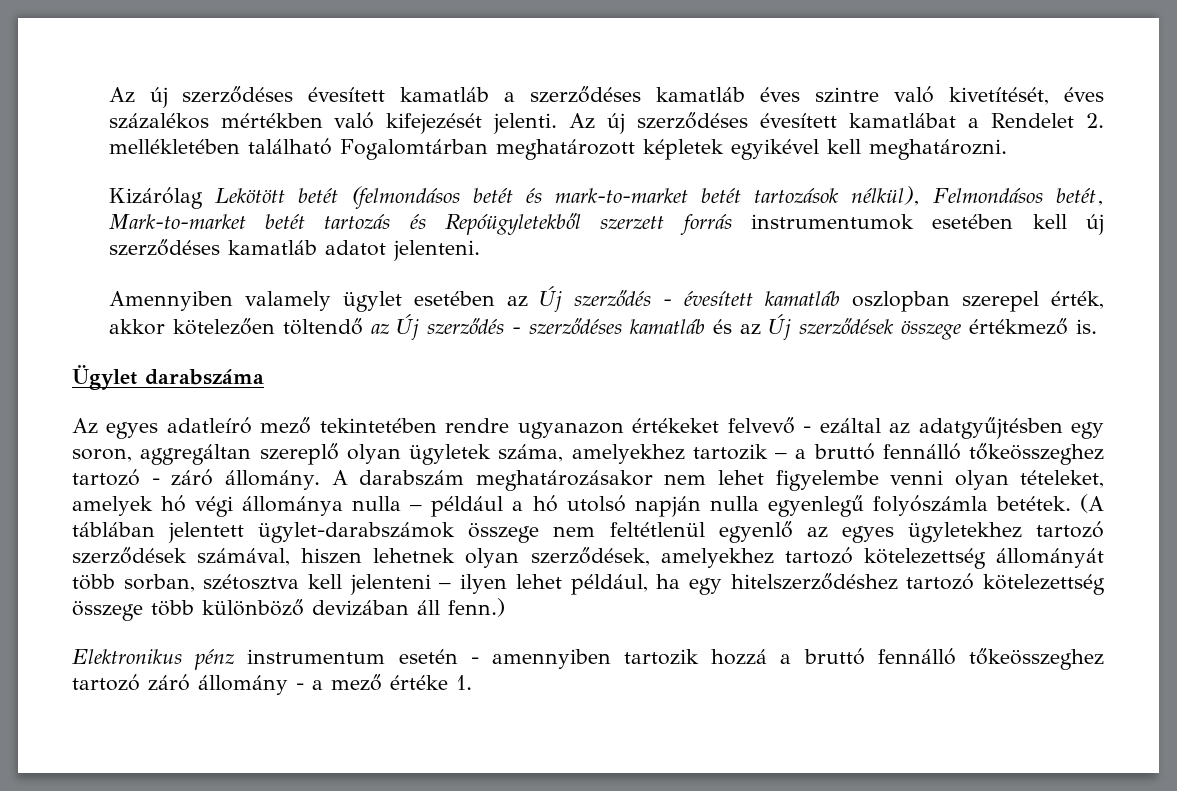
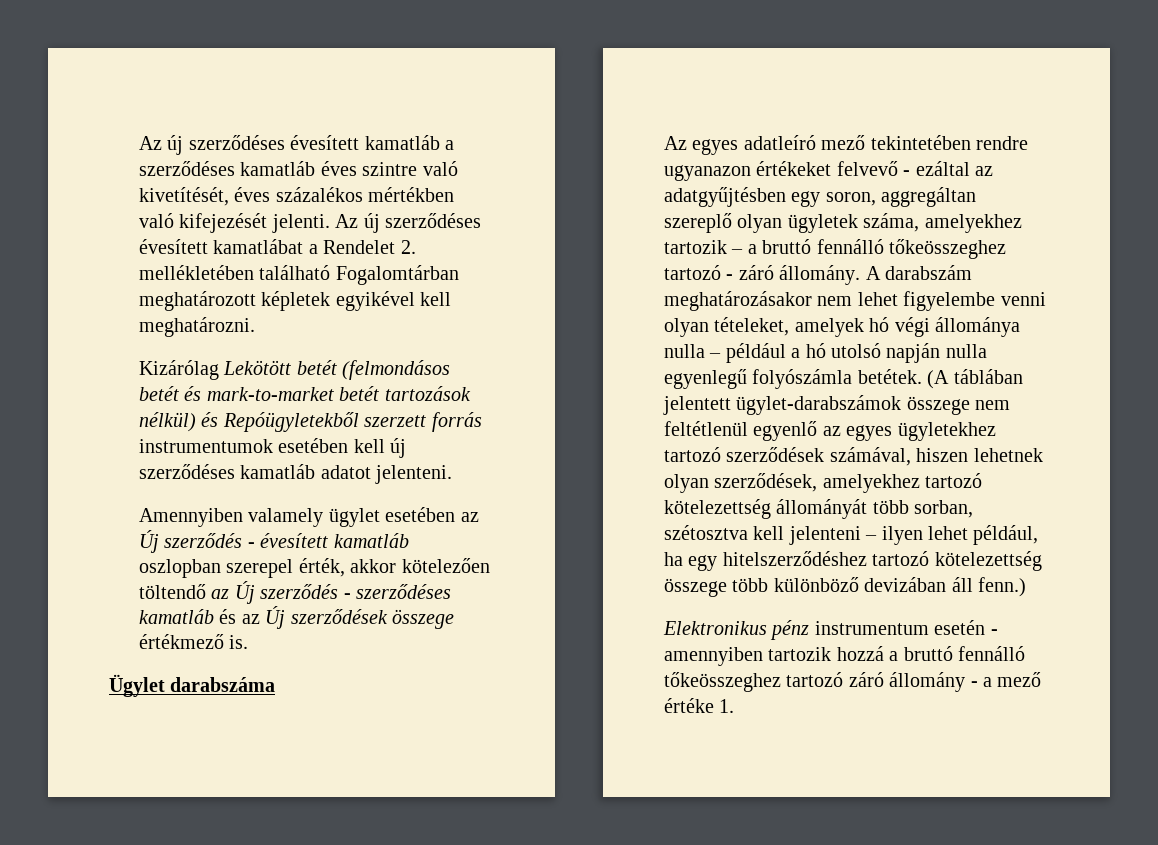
[850,186,1104,206] [108,214,391,229] nélkül), Felmondásos betét, Mark-to-market betét tartozás -> [138,412,196,432] nélkül)

